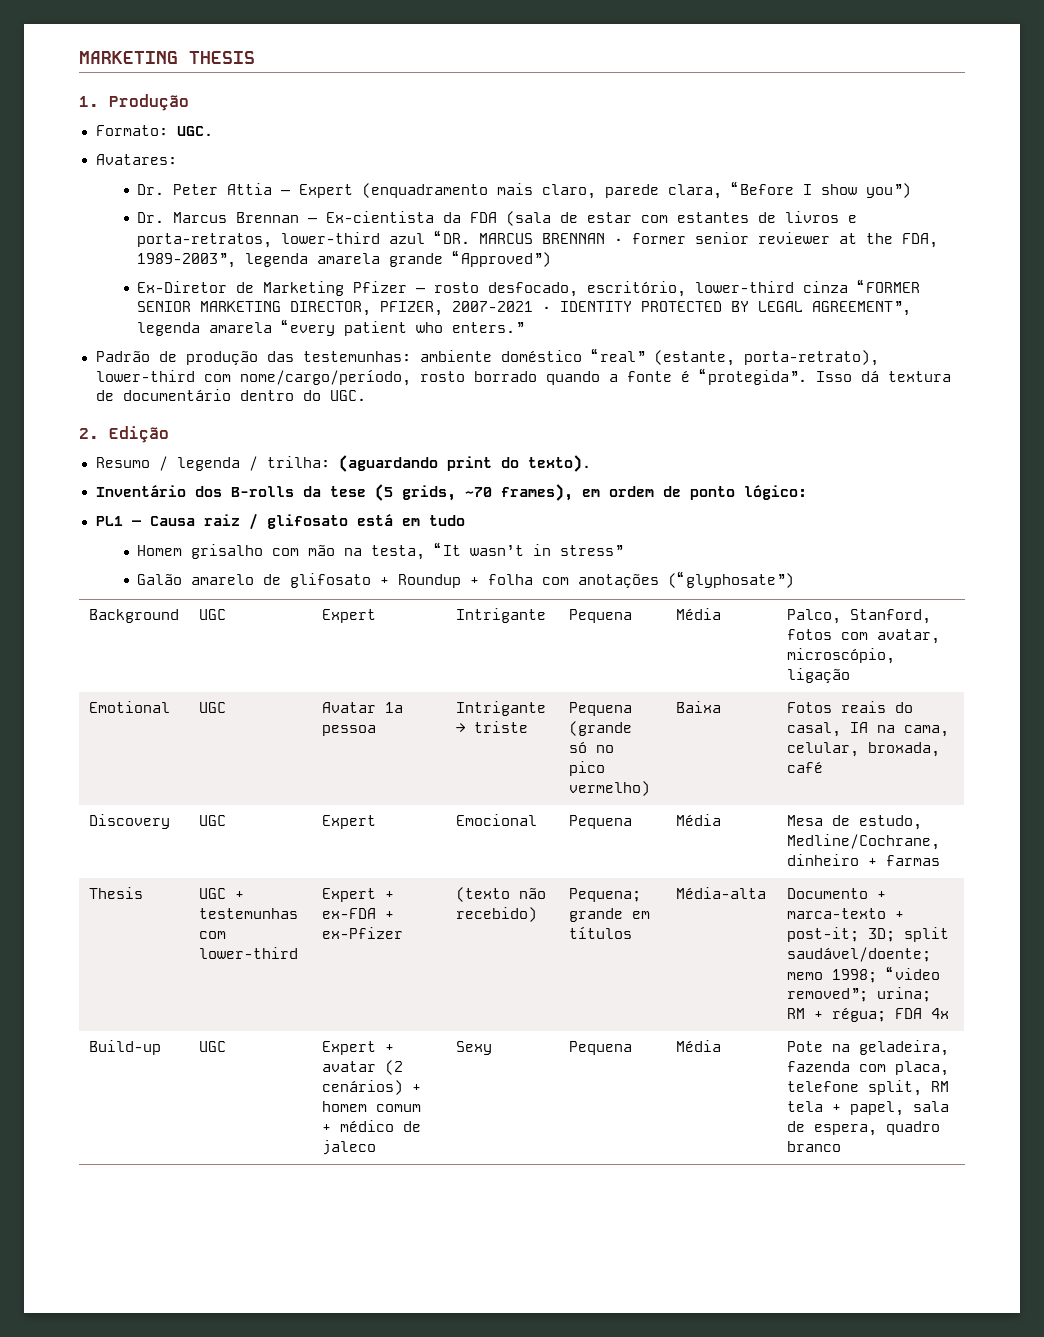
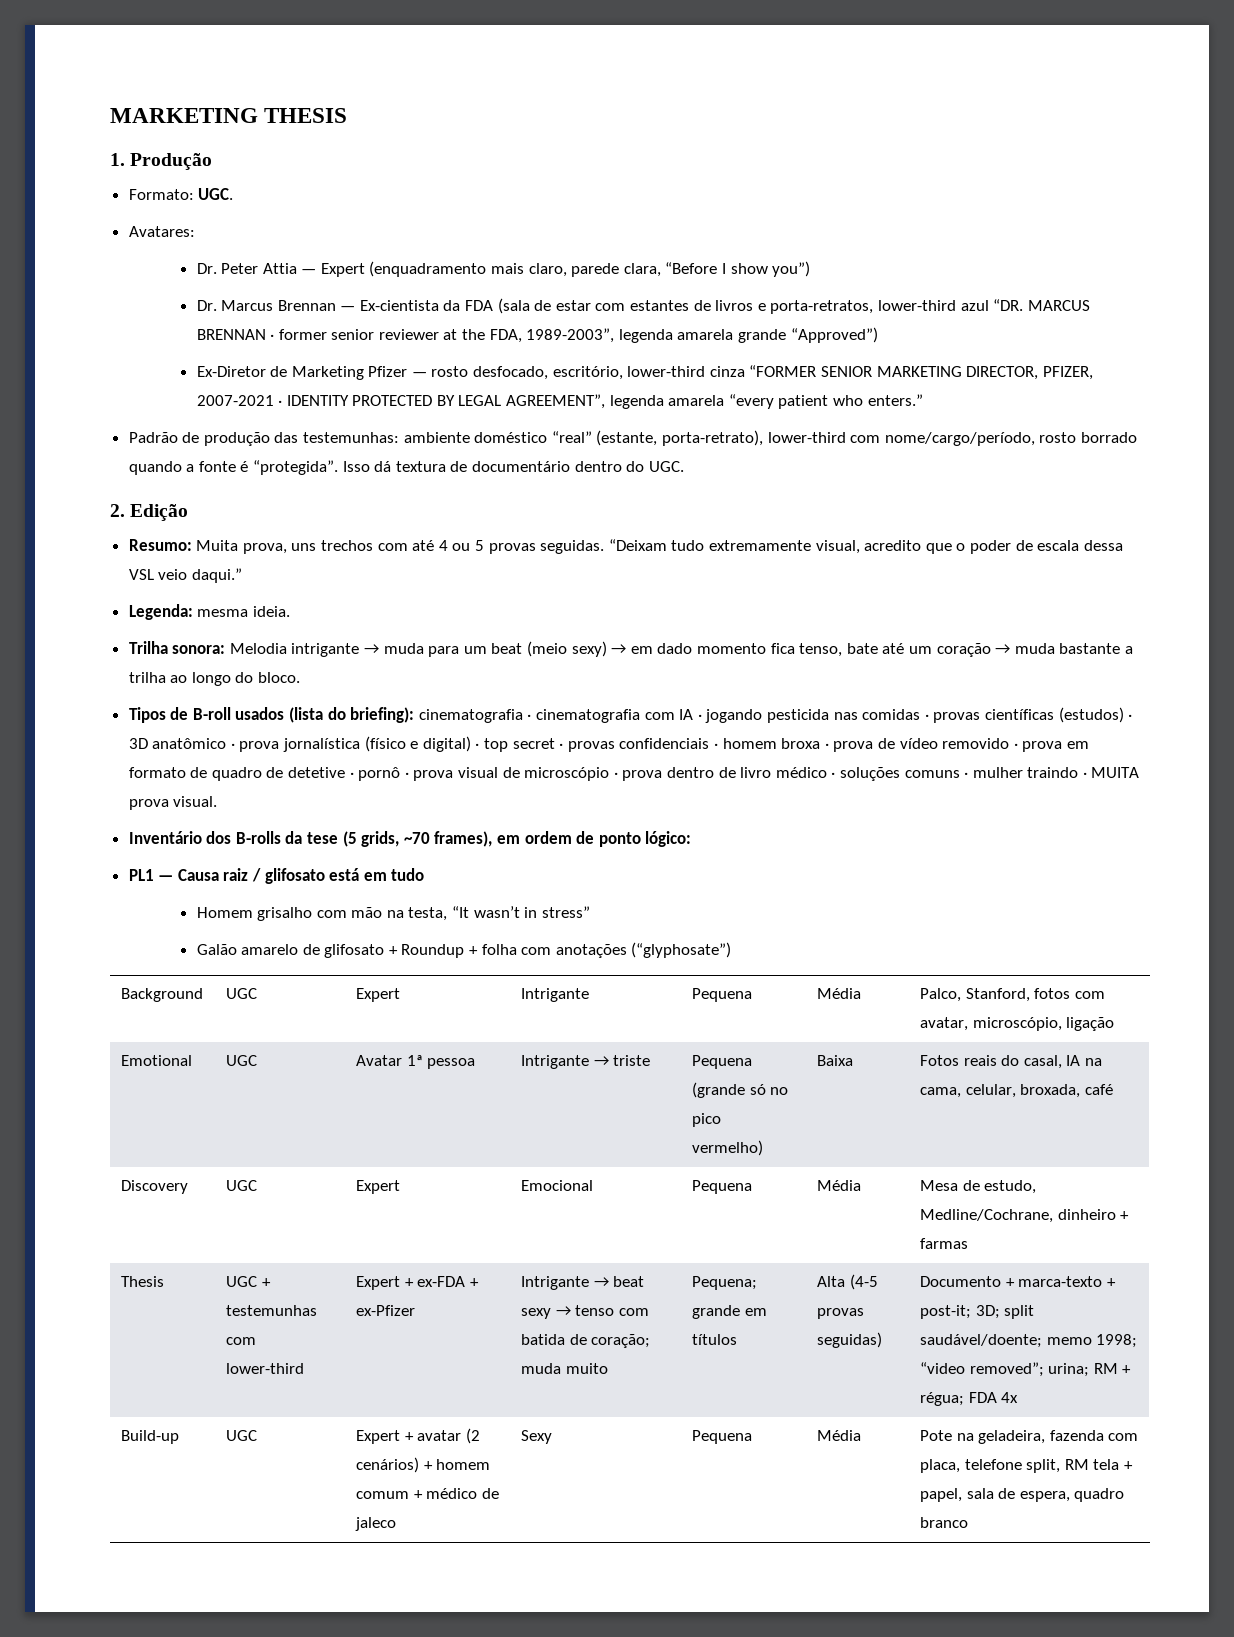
[95,455,591,472] Resumo / legenda / trilha: (aguardando print do texto). -> [128,539,1123,554] [128,568,242,583] [128,604,290,620] [128,641,1133,657] [128,672,301,686] [128,707,1133,723] [128,736,1089,752] [128,767,1140,781] [128,796,218,810] Resumo: Muita prova, uns trechos com até 4 ou 5 provas seguidas. “Deixam tudo extremamente visual, acredito que o poder de escala dessa VSL veio daqui.” // Legenda: mesma ideia. // Trilha sonora: Melodia intrigante → muda para um beat (meio sexy) → em dado momento fica tenso, bate até um coração → muda bastante a trilha ao longo do bloco. // Tipos de B-roll usados (lista do briefing): cinematografia · cinematografia com IA · jogando pesticida nas comidas · provas científicas (estudos) · 3D anatômico · prova jornalística (físico e digital) · top secret · provas confidenciais · homem broxa · prova de vídeo removido · prova em formato de quadro de detetive · pornô · prova visual de microscópio · prova dentro de livro médico · soluções comuns · mulher traindo · MUITA prova visual.
[455,887,546,902] [455,907,537,922] (texto não recebido) -> [521,1276,645,1290] [521,1305,649,1319] [521,1334,651,1348] [521,1363,608,1374] Intrigante → beat sexy → tenso com batida de coração; muda muito
[675,887,766,899] Média-alta -> [817,1274,878,1290] [817,1308,865,1319] [817,1332,883,1348] Alta (4-5 provas seguidas)

